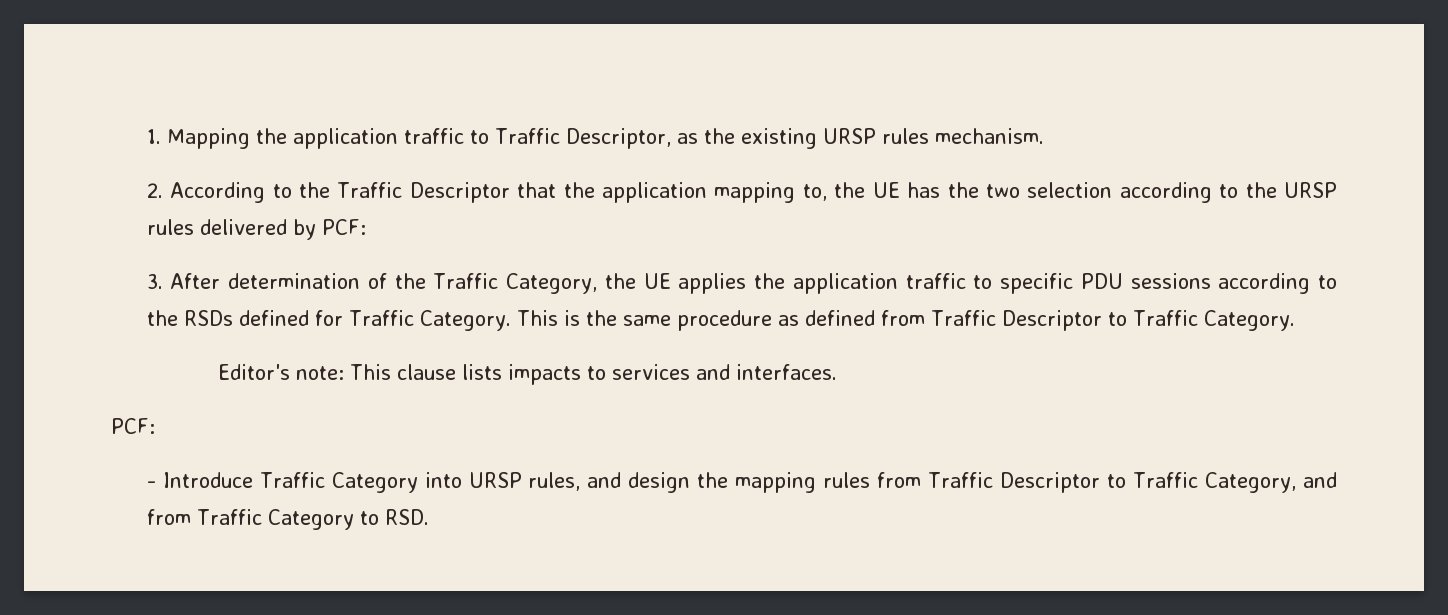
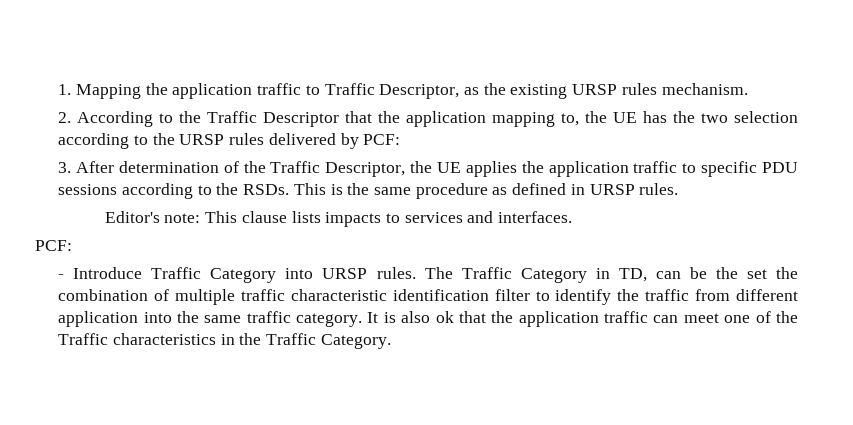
[506,273,598,294] Category, -> [325,162,406,177] Descriptor,
[183,310,511,331] RSDs defined for Traffic Category. -> [243,184,290,195] RSDs.
[880,310,1295,331] from Traffic Descriptor to Traffic Category. -> [570,183,679,195] in URSP rules.
[528,472,1337,493] [146,509,429,530] rules, and design the mapping rules from Traffic Descriptor to Traffic Category, and from Traffic Category to RSD. -> [376,267,799,283] [58,289,799,305] [58,311,798,327] [58,333,391,349] rules. The Traffic Category in TD, can be the set the combination of multiple traffic characteristic identification filter to identify the traffic from different application into the same traffic category. It is also ok that the application traffic can meet one of the Traffic characteristics in the Traffic Category.

